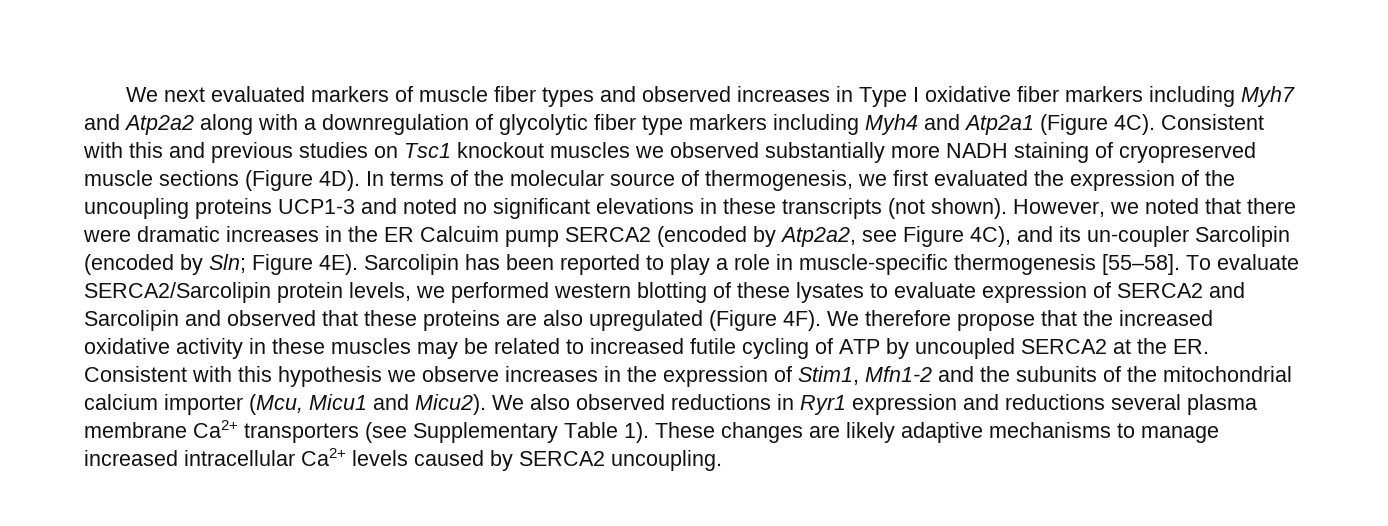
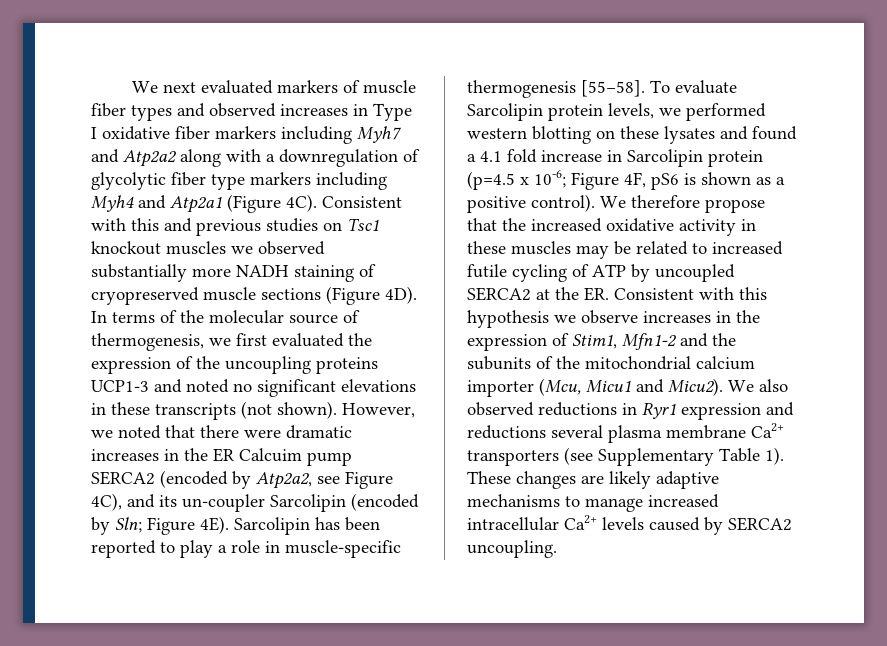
[84,282,271,303] SERCA2/Sarcolipin -> [467,103,543,121] Sarcolipin
[713,282,731,298] of -> [596,130,615,139] on
[870,282,1245,303] [84,310,821,331] to evaluate expression of SERCA2 and Sarcolipin and observed that these proteins are also upregulated (Figure 4F). -> [720,126,797,140] [467,149,763,167] [467,170,785,190] [467,194,595,213] and found a 4.1 fold increase in Sarcolipin protein (p=4.5 x 10-6; Figure 4F, pS6 is shown as a positive control).

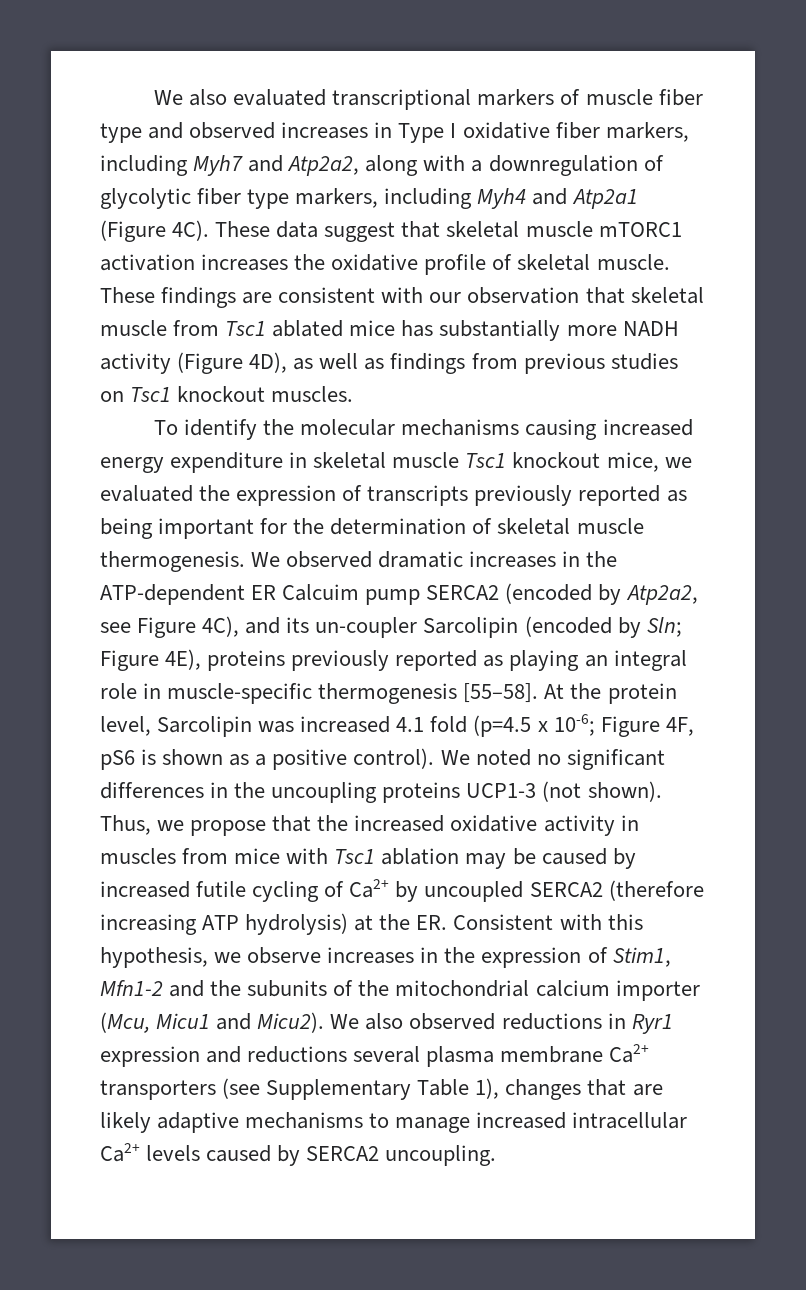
[131,80,273,94] We next evaluated -> [154,89,472,110] We also evaluated transcriptional
[131,105,172,121] types -> [100,123,142,143] type
[215,126,276,139] markers -> [605,122,689,142] markers,
[123,150,177,167] Atp2a2 -> [287,156,360,176] Atp2a2,
[250,172,311,185] markers -> [295,188,379,208] markers,
[322,196,402,208] [91,218,192,232] Consistent with this and -> [215,221,682,242] [100,254,670,275] [100,287,704,308] [100,320,679,341] [100,352,518,374] These data suggest that skeletal muscle mTORC1 activation increases the oxidative profile of skeletal muscle. These findings are consistent with our observation that skeletal muscle from Tsc1 ablated mice has substantially more NADH activity (Figure 4D), as well as findings from
[166,241,325,255] [91,264,376,282] [91,286,417,305] [91,310,360,324] [91,333,372,351] [91,356,378,374] [91,379,416,397] [91,401,415,420] [91,425,281,439] muscles we observed substantially more NADH staining of cryopreserved muscle sections (Figure 4D). In terms of the molecular source of thermogenesis, we first evaluated the expression of the uncoupling proteins UCP1-3 and noted no significant elevations in these transcripts (not shown). However, we noted that there were -> [271,386,354,402] [154,419,693,440] [100,452,692,473] [100,485,687,506] [100,518,644,539] [100,551,373,572] muscles. // To identify the molecular mechanisms causing increased energy expenditure in skeletal muscle Tsc1 knockout mice, we evaluated the expression of transcripts previously reported as being important for the determination of skeletal muscle thermogenesis. We observed
(208, 454) none -> [100,584,245,605] ATP-dependent
[200,516,380,535] [91,540,227,558] 4E). Sarcolipin has been reported to play a -> [165,649,687,671] 4E), proteins previously reported as playing an integral
[650,80,737,94] [467,103,766,121] [467,126,797,144] [467,149,763,167] To evaluate Sarcolipin protein levels, we performed western blotting on these lysates and found a 4.1 fold increase in Sarcolipin protein -> [544,683,677,704] [100,716,468,737] At the protein level, Sarcolipin was increased 4.1 fold
[631,195,700,208] therefore -> [475,749,665,770] [100,781,662,803] [100,815,185,835] noted no significant differences in the uncoupling proteins UCP1-3 (not shown). Thus, we
[467,241,707,259] these muscles may be related to -> [100,848,636,869] muscles from mice with Tsc1 ablation may be caused by
[592,264,626,277] ATP -> [349,879,390,898] Ca2+
(531, 294) none -> [608,880,704,901] [100,913,349,935] (therefore increasing ATP hydrolysis)
[467,310,549,328] hypothesis -> [100,947,208,968] hypothesis,
[765,447,784,465] [467,471,576,489] 1). These changes -> [475,1078,627,1100] 1), changes that

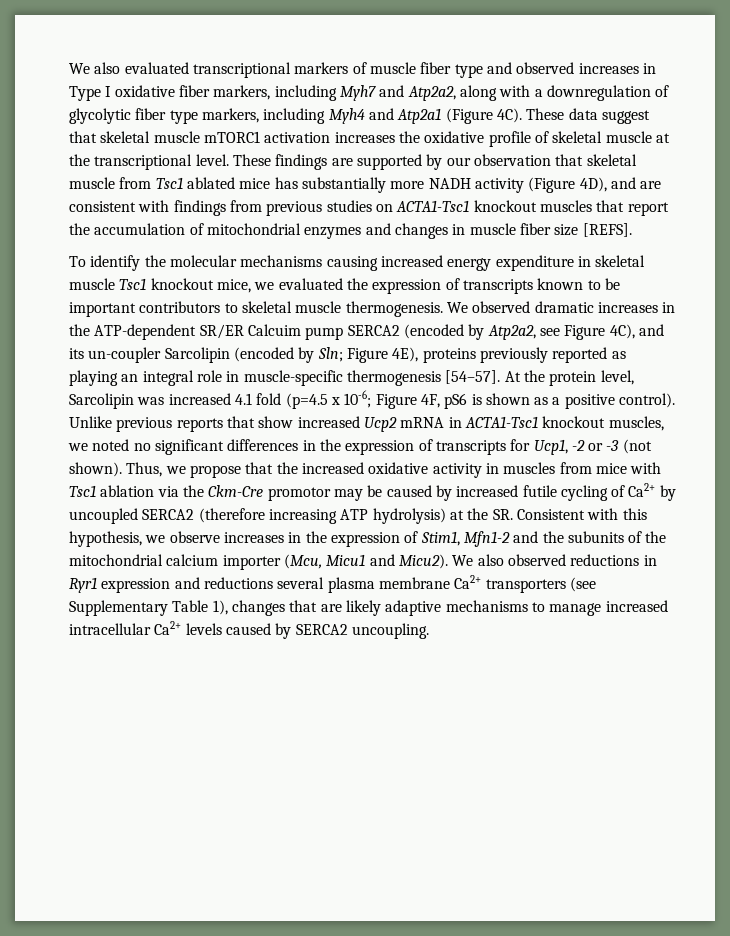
[596,254,670,270] muscle. -> [605,131,670,143] [69,154,229,170] muscle at the transcriptional level.
[278,287,424,303] consistent with -> [356,154,443,170] supported by
[293,353,385,370] as well as -> [610,177,662,189] [69,200,170,212] and are consistent with
[130,386,354,402] Tsc1 knockout muscles. -> [396,200,669,216] [69,223,632,239] ACTA1-Tsc1 knockout muscles that report the accumulation of mitochondrial enzymes and changes in muscle fiber size [REFS].
[474,485,687,506] [100,518,493,539] previously reported as being important for the determination of -> [537,278,620,290] [69,301,238,317] known to be important contributors to
[251,585,277,600] ER -> [199,324,244,339] SR/ER
[463,683,539,703] [55–58]. -> [445,370,501,384] [54–57].
[440,750,470,765] We -> [69,416,664,432] [68,443,88,451] Unlike previous reports that show increased Ucp2 mRNA in ACTA1-Tsc1 knockout muscles, we
[271,782,537,803] uncoupling proteins UCP1-3 -> [345,439,620,455] expression of transcripts for Ucp1, -2 or -3
(460, 856) none -> [157,485,331,501] via the Ckm-Cre promotor
[416,915,448,930] ER. -> [492,509,513,520] SR.

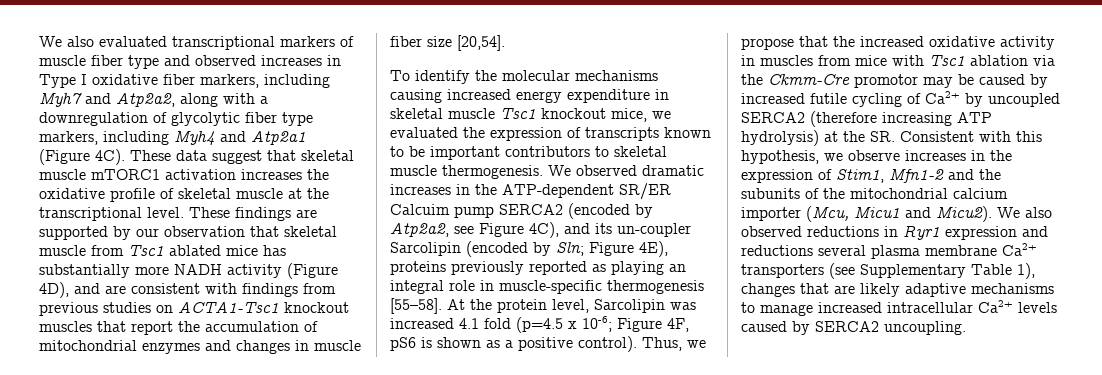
[582,223,632,237] [REFS]. -> [457,35,505,51] [20,54].
[445,370,501,384] [54–57]. -> [390,298,442,314] [55–58].
[69,416,664,432] [68,439,652,455] [69,462,122,477] Unlike previous reports that show increased Ucp2 mRNA in ACTA1-Tsc1 knockout muscles, we noted no significant differences in the expression of transcripts for Ucp1, -2 or -3 (not shown). -> (637, 344) none
[208,485,264,497] Ckm-Cre -> [768,74,850,85] Ckmm-Cre

